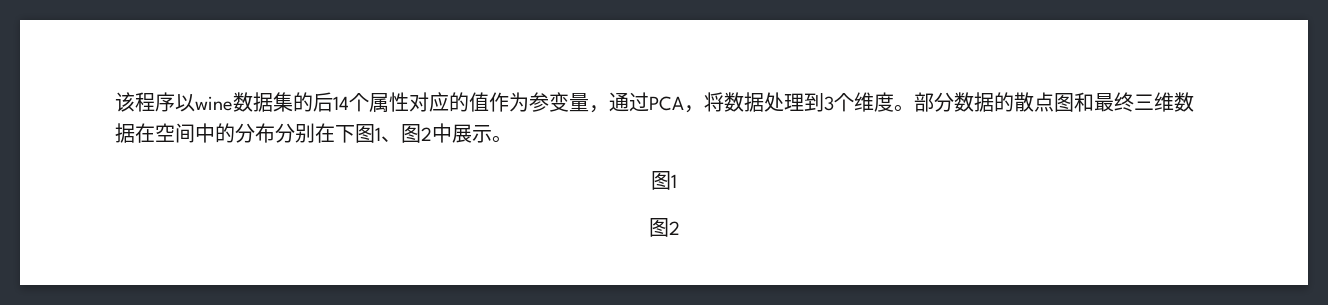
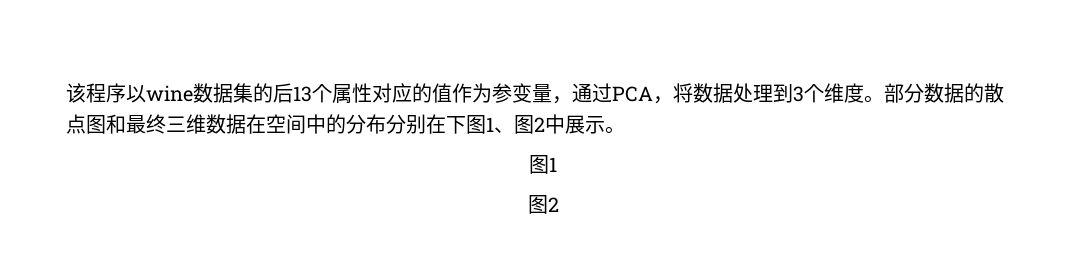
[333,96,349,110] 14 -> [293,86,312,102] 13

